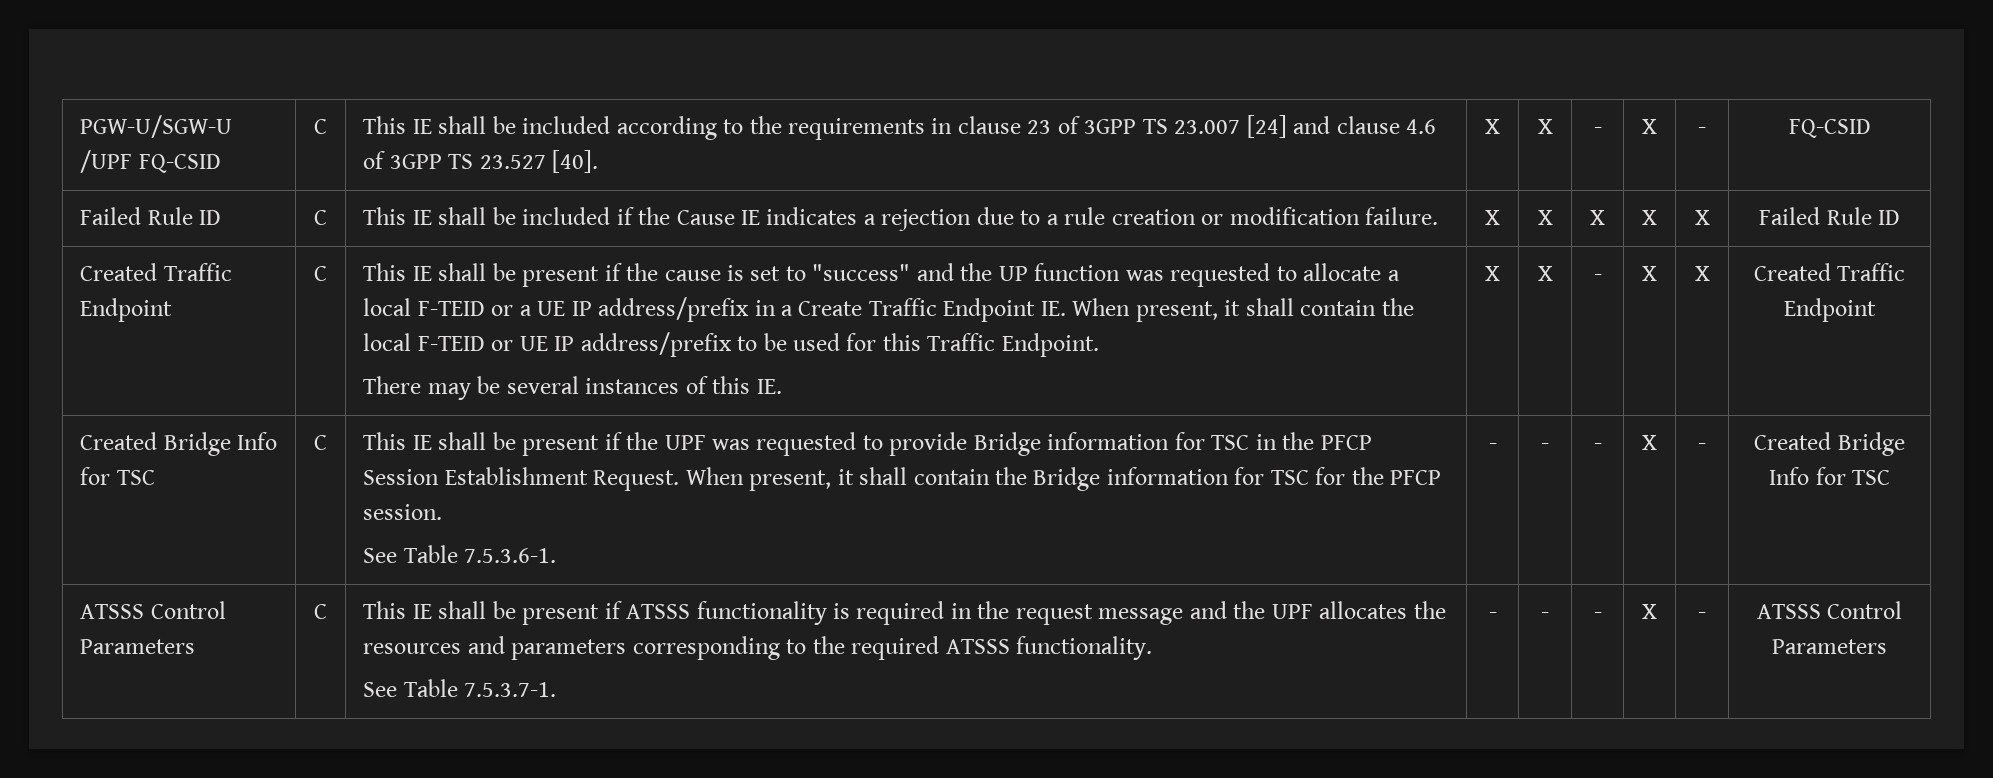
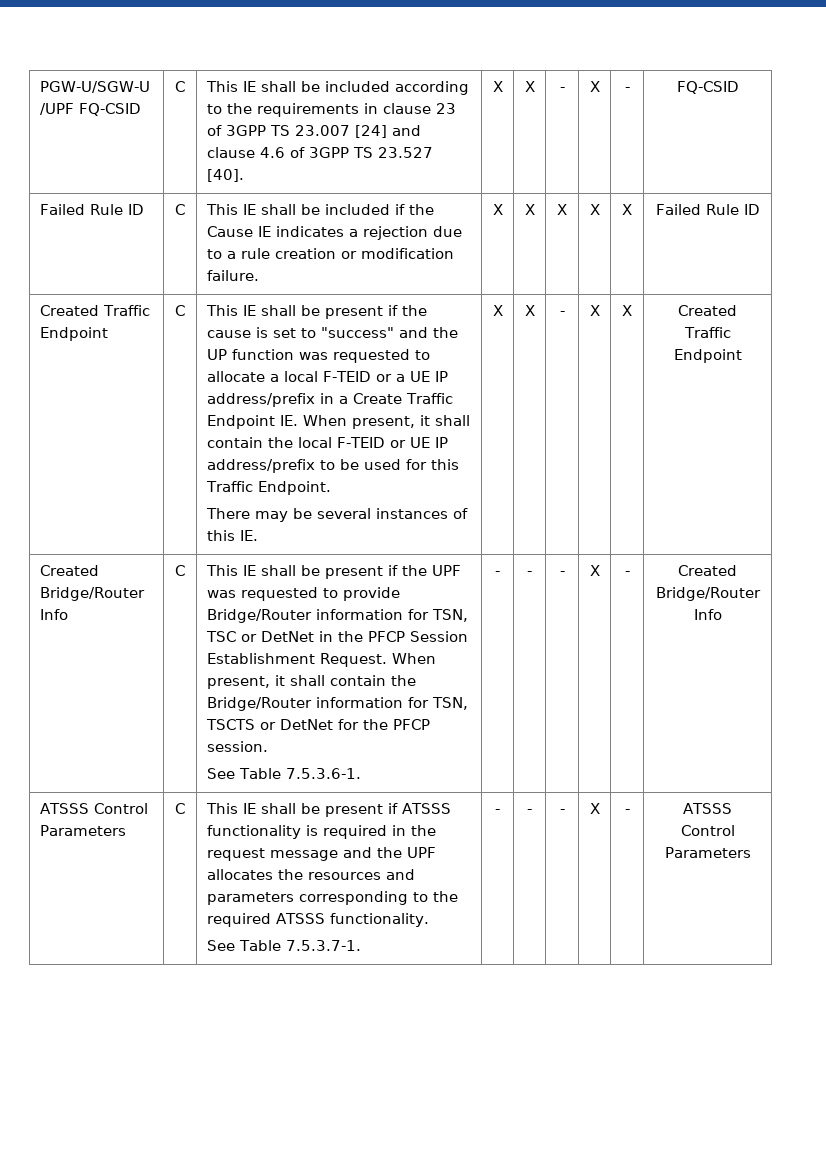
[163,432,278,456] [80,467,155,485] Bridge Info for TSC -> [39,587,145,601] [39,609,68,620] Bridge/Router Info
[973,432,1250,456] Bridge information for TSC -> [206,609,468,623] [205,631,314,642] Bridge/Router information for TSN, TSC or DetNet
[1033,467,1309,491] Bridge information for TSC -> [206,697,468,711] [205,719,333,730] Bridge/Router information for TSN, TSCTS or DetNet
[1837,432,1905,456] [1769,467,1890,485] Bridge Info for TSC -> [655,587,761,601] [693,609,722,620] Bridge/Router Info

